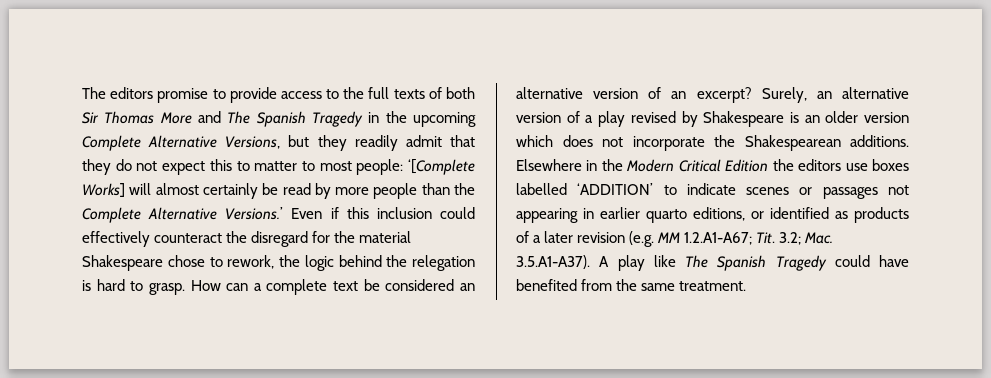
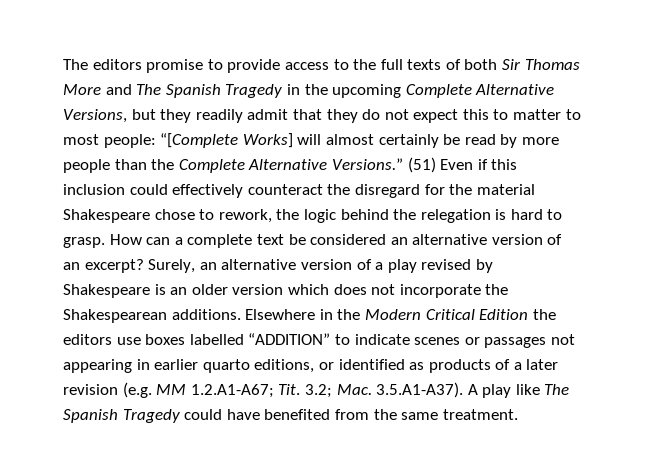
[407,159,475,175] ‘[Complete -> [160,133,239,148] “[Complete
[225,207,284,220] Versions.’ -> [331,157,436,173] Versions.” (51)
[577,183,654,195] ‘ADDITION’ -> [248,333,331,345] “ADDITION”

